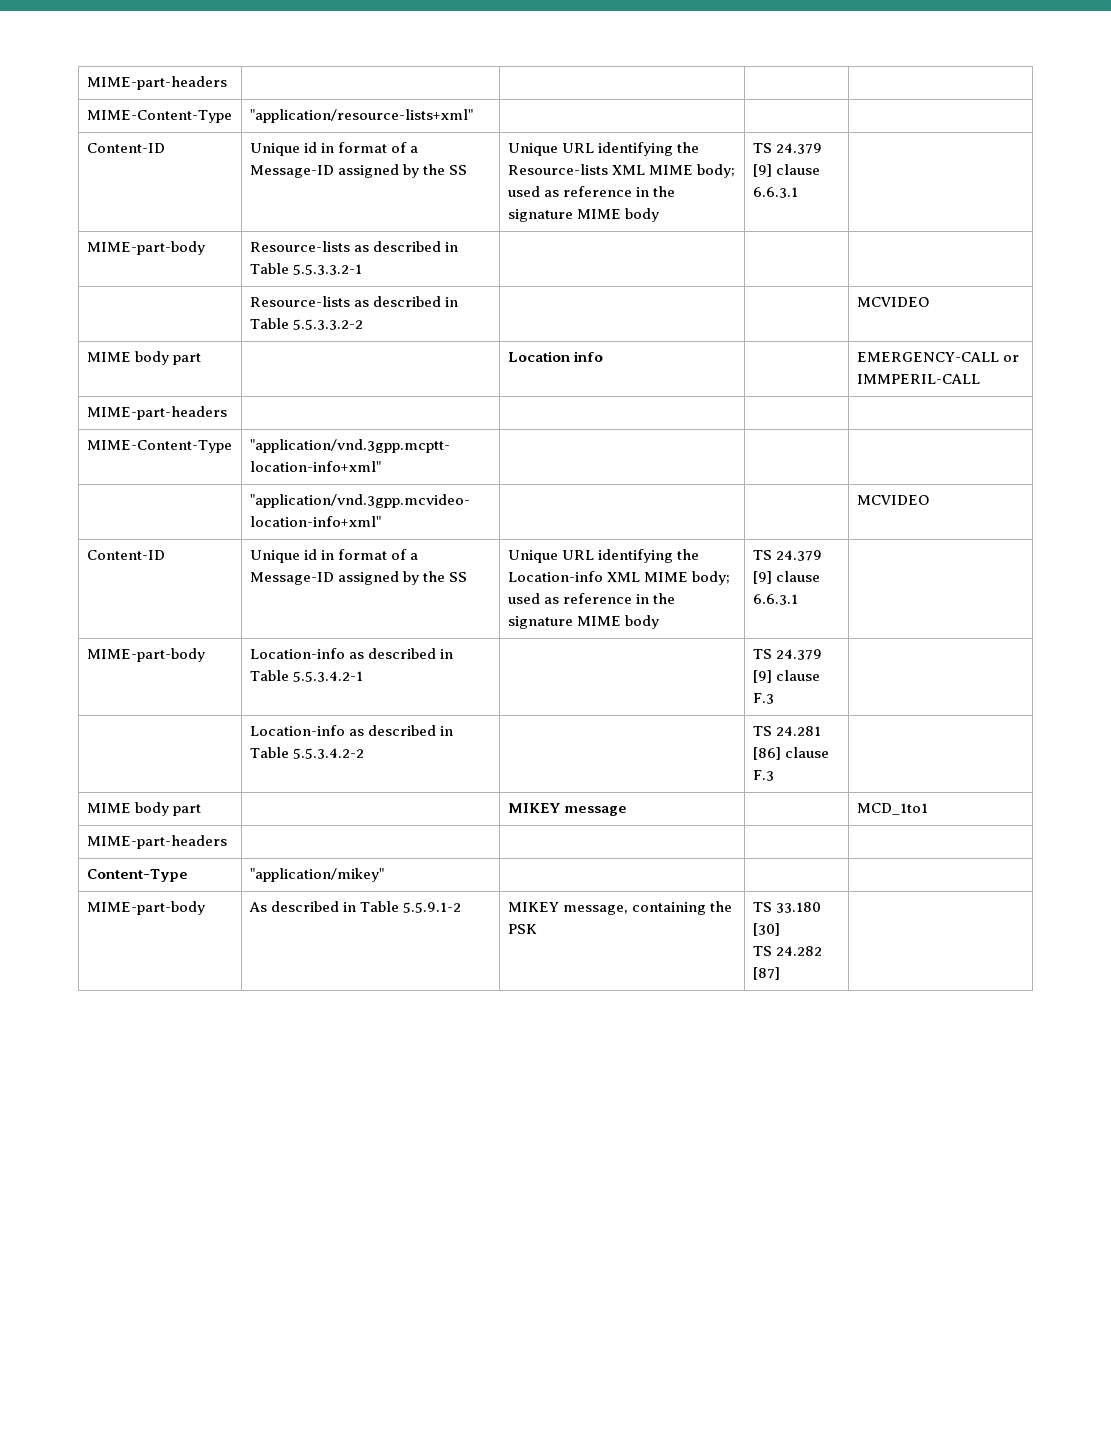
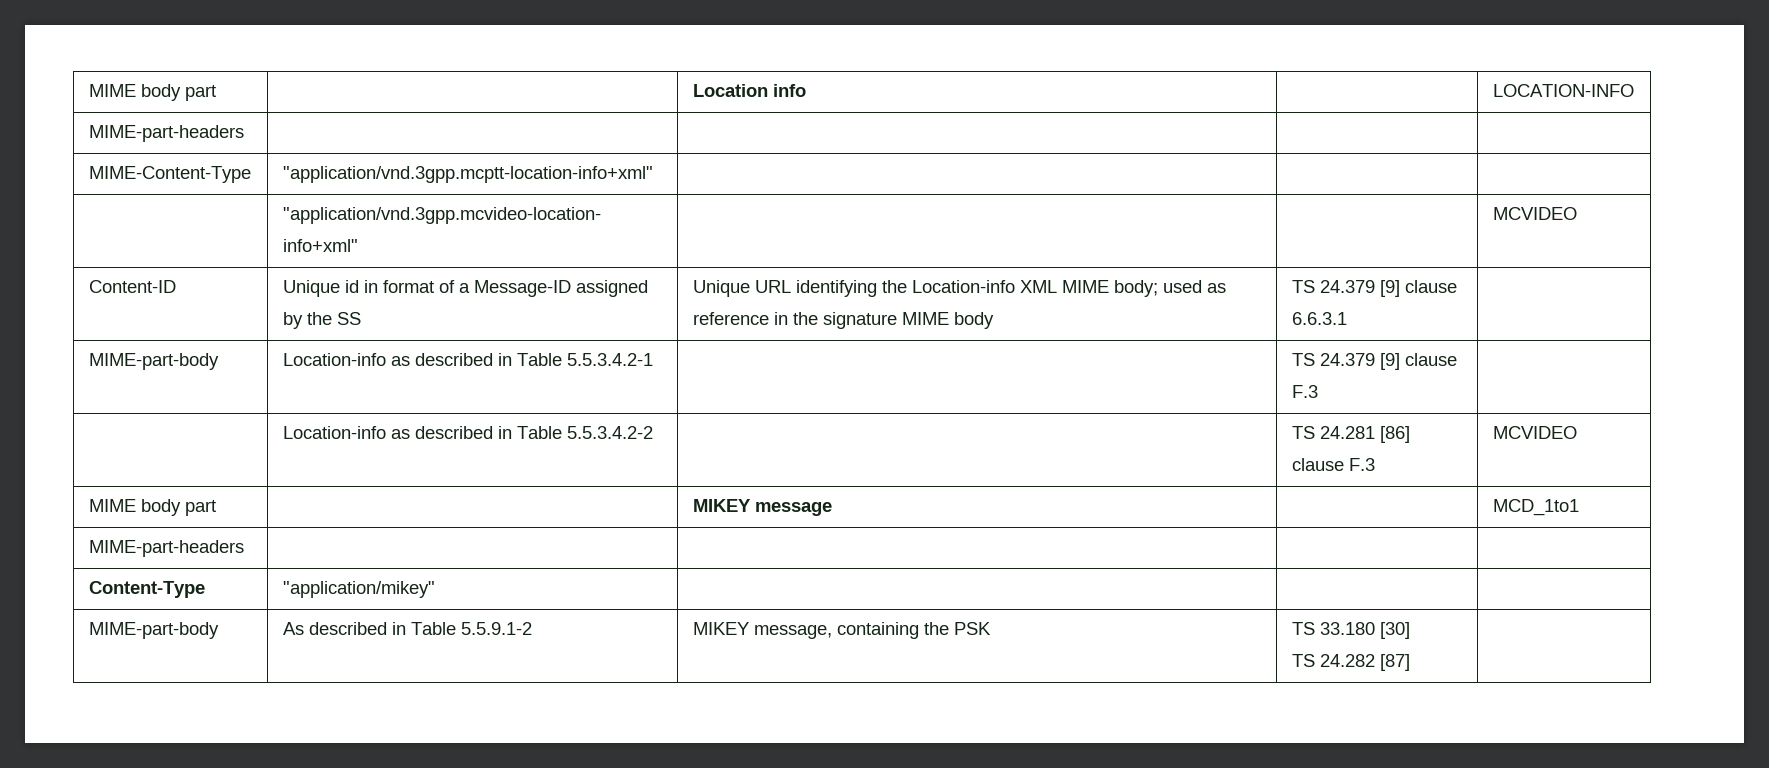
[86,76,227,90] [86,110,232,123] [249,109,473,123] [86,143,165,153] [249,142,419,156] [249,164,468,178] [507,142,700,156] [507,164,736,178] [507,186,676,197] [507,208,660,222] [752,143,822,154] [752,164,820,177] [752,187,798,198] [86,241,205,255] [249,241,459,252] [249,263,362,275] [249,296,459,307] [249,318,363,330] [856,297,930,307] MIME-part-headers | | | | // MIME-Content-Type | "application/resource-lists+xml" | | | // Content-ID | Unique id in format of a Message-ID assigned by the SS | Unique URL identifying the Resource-lists XML MIME body; used as reference in the signature MIME body | TS 24.379 [9] clause 6.6.3.1 | // MIME-part-body | Resource-lists as described in Table 5.5.3.3.2-1 | | | // | Resource-lists as described in Table 5.5.3.3.2-2 | | | MCVIDEO // -> (88, 90) none
[856,352,1019,362] [856,374,980,384] EMERGENCY-CALL or IMMPERIL-CALL -> [1492,84,1634,97] LOCATION-INFO
(774, 775) none -> [1492,426,1577,439] MCVIDEO

